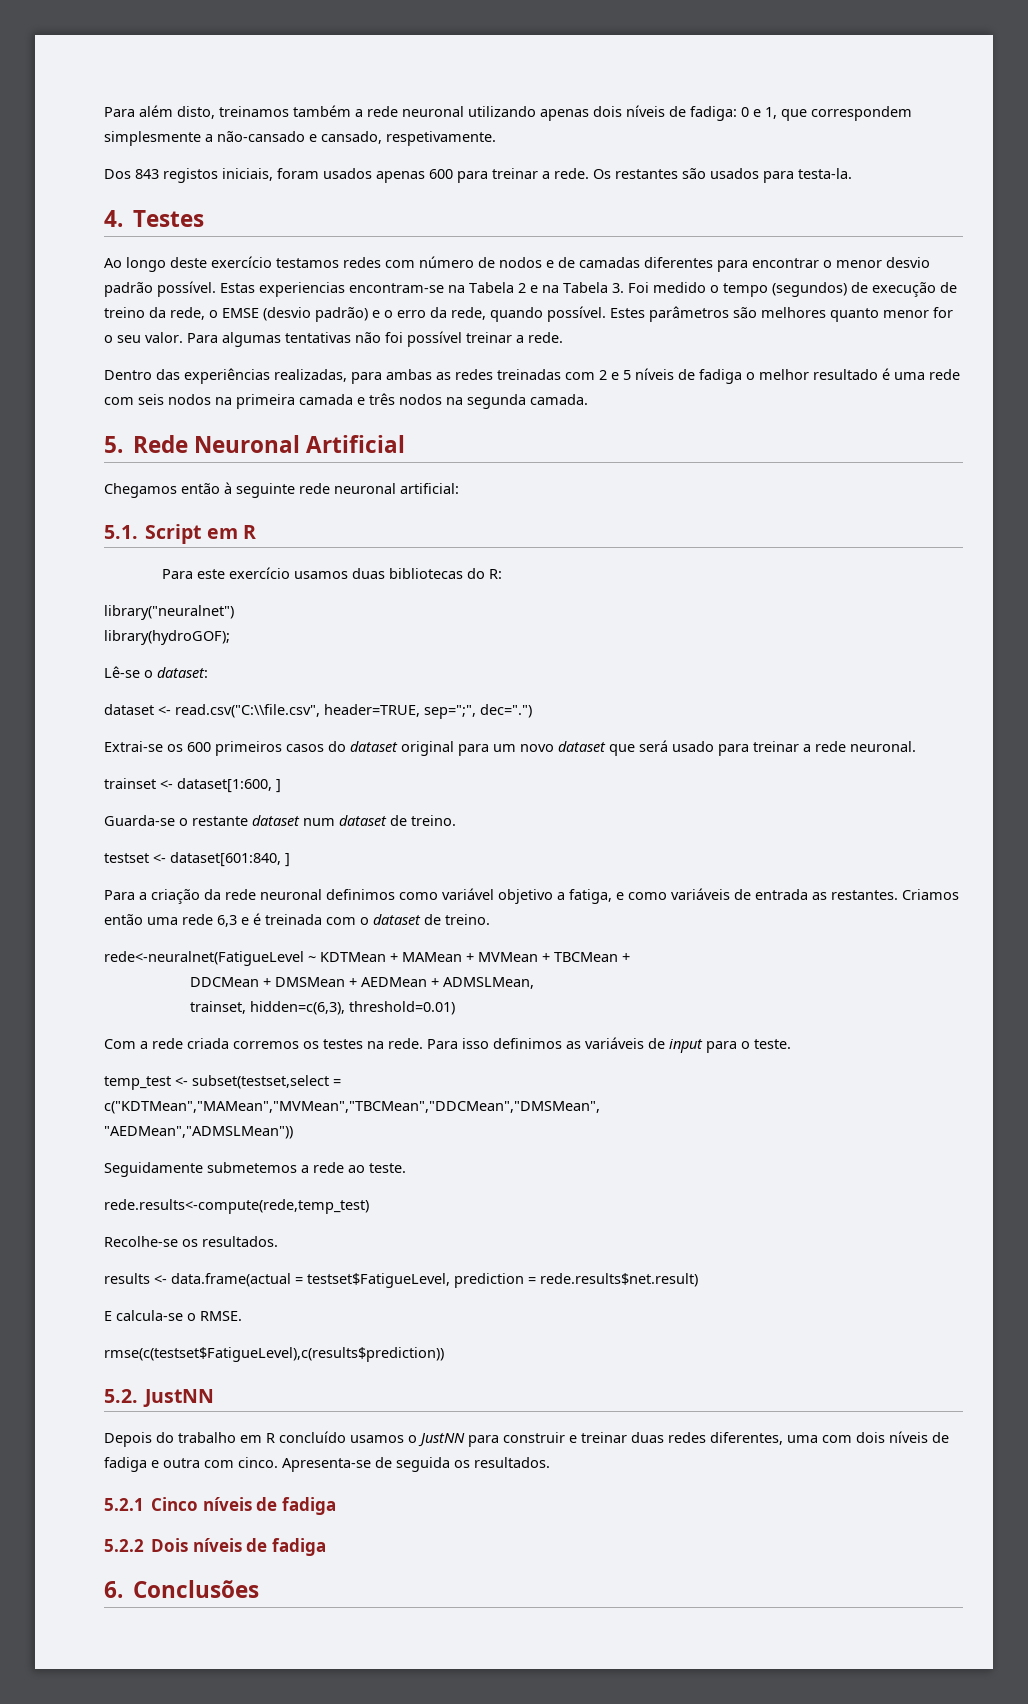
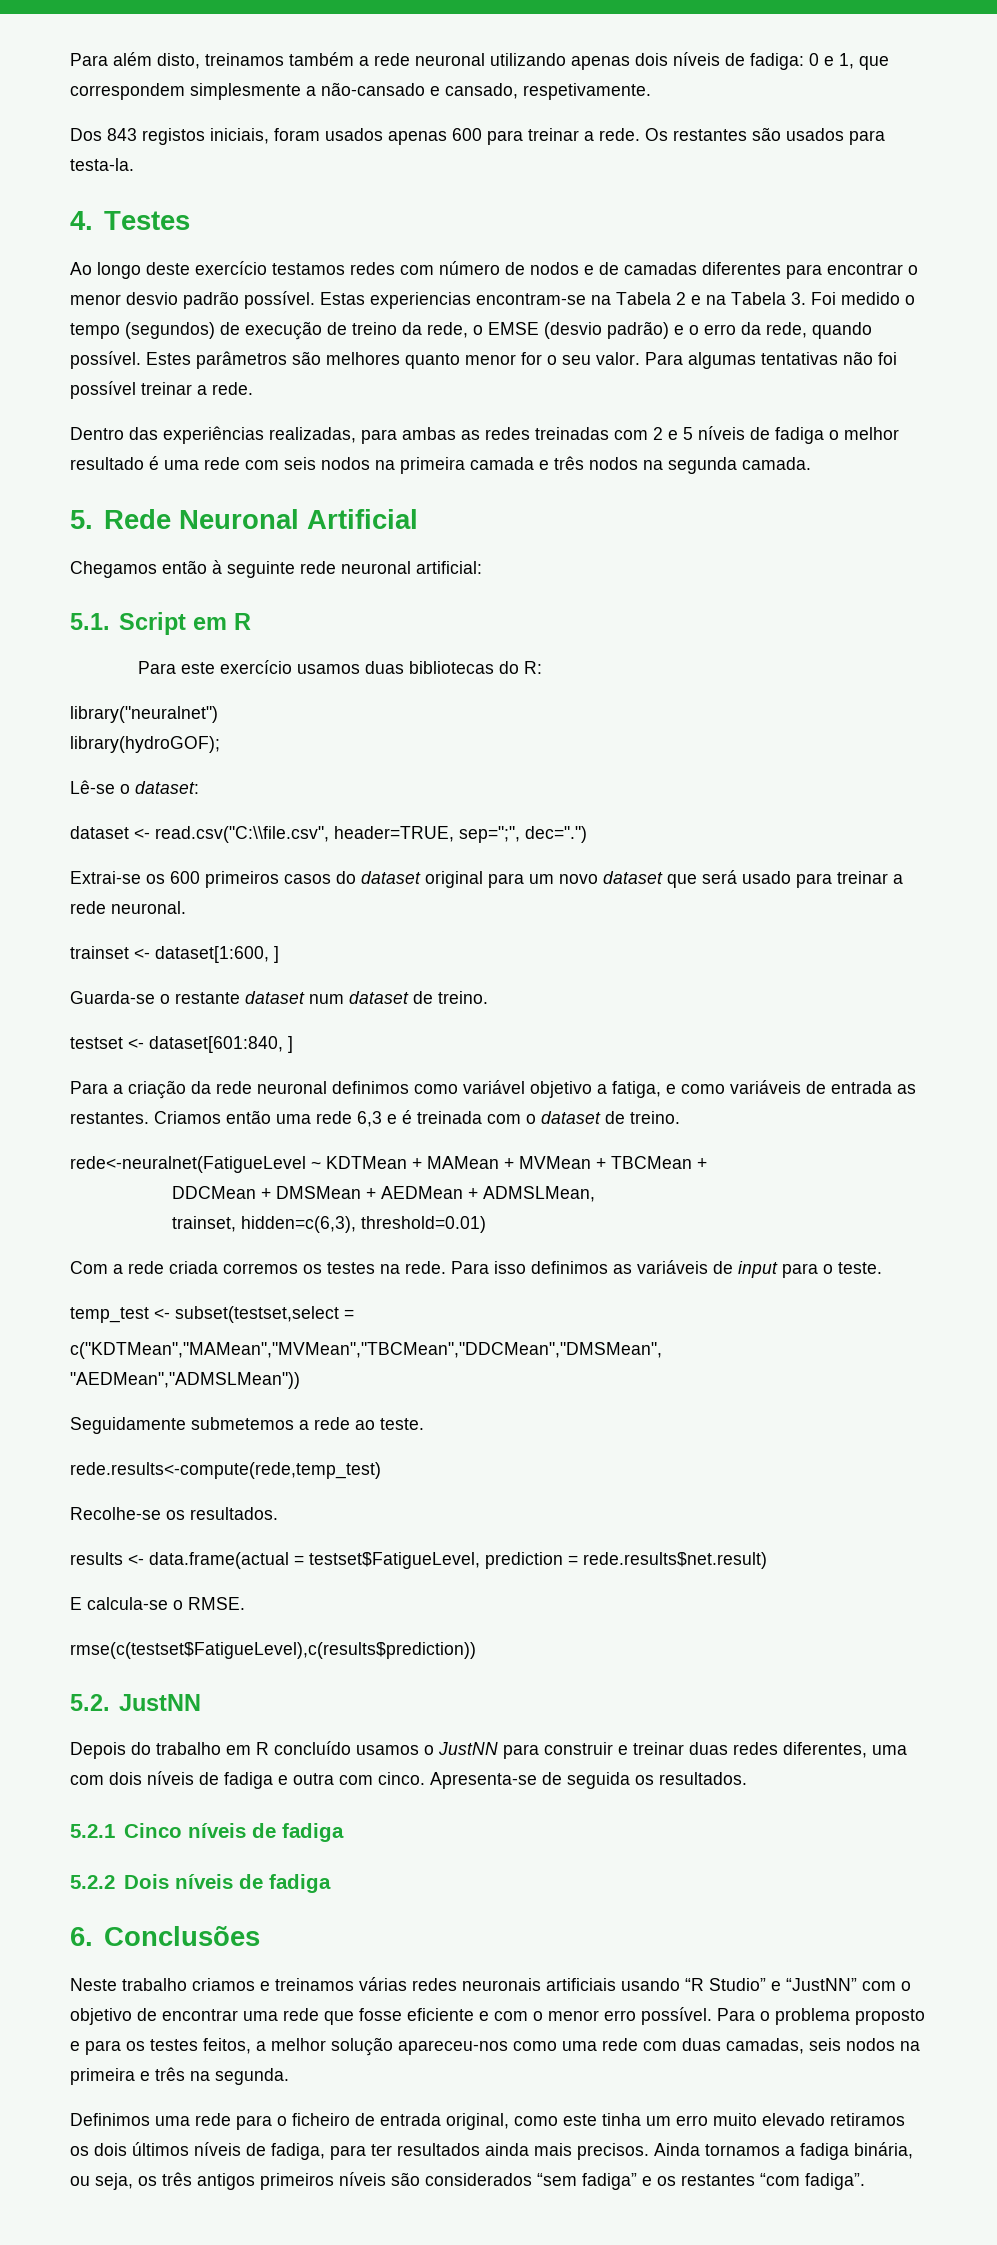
(259, 1589) none -> [70,1977,911,1991] [70,2007,925,2025] [70,2037,920,2056] [70,2067,289,2085] [70,2113,905,2130] [70,2142,913,2160] [70,2172,865,2190] // Neste trabalho criamos e treinamos várias redes neuronais artificiais usando “R Studio” e “JustNN” com o objetivo de encontrar uma rede que fosse eficiente e com o menor erro possível. Para o problema proposto e para os testes feitos, a melhor solução apareceu-nos como uma rede com duas camadas, seis nodos na primeira e três na segunda. // Definimos uma rede para o ficheiro de entrada original, como este tinha um erro muito elevado retiramos os dois últimos níveis de fadiga, para ter resultados ainda mais precisos. Ainda tornamos a fadiga binária, ou seja, os três antigos primeiros níveis são considerados “sem fadiga” e os restantes “com fadiga”.

